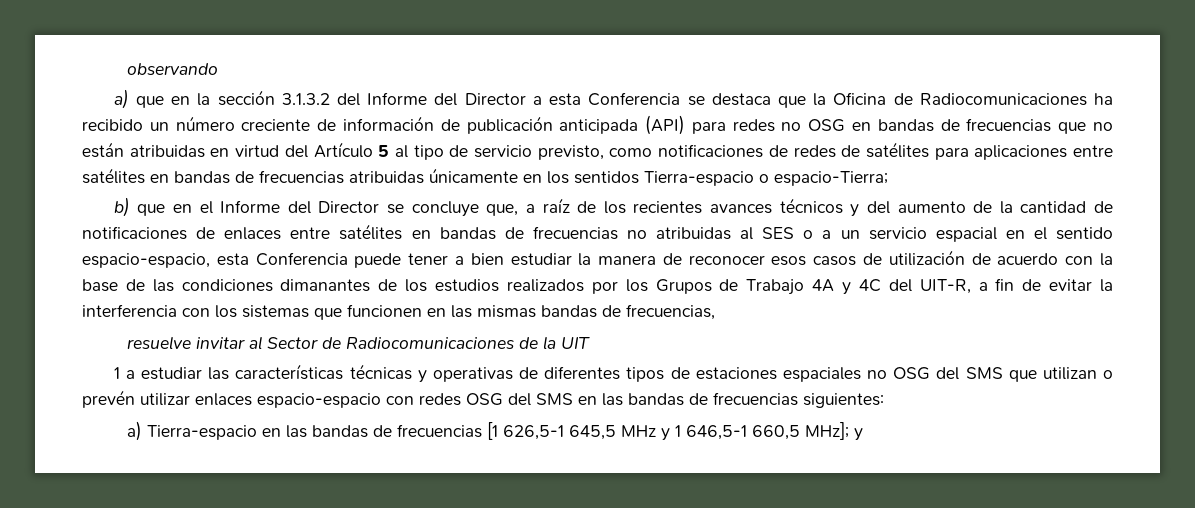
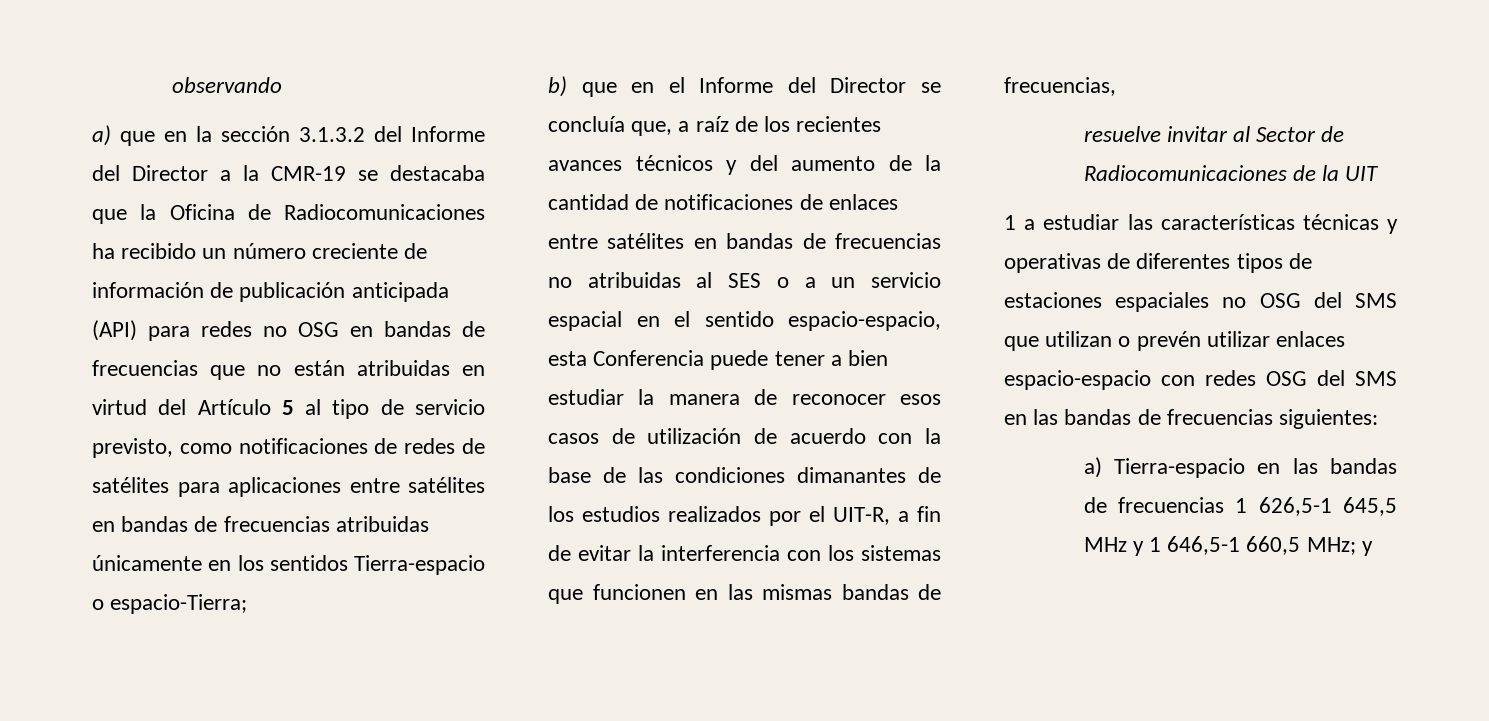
[549,92,771,106] esta Conferencia se destaca -> [243,165,485,181] la CMR-19 se destacaba
[411,201,479,217] concluye -> [548,116,625,132] concluía
[625,279,912,295] los Grupos de Trabajo 4A y 4C del -> [809,506,825,522] el
[486,422,498,440] [1 -> [1235,498,1248,513] 1
[804,422,849,440] MHz]; -> [1306,537,1356,555] MHz;

